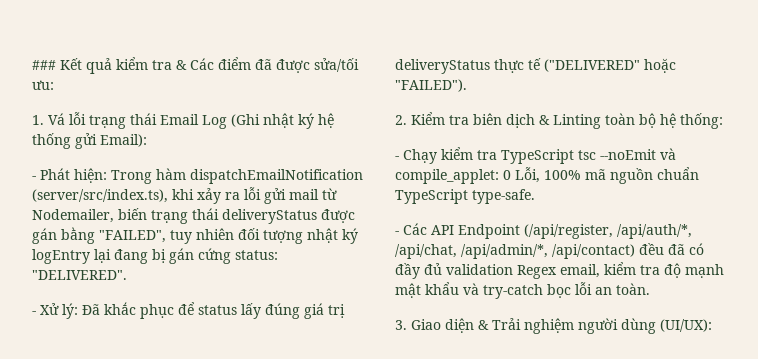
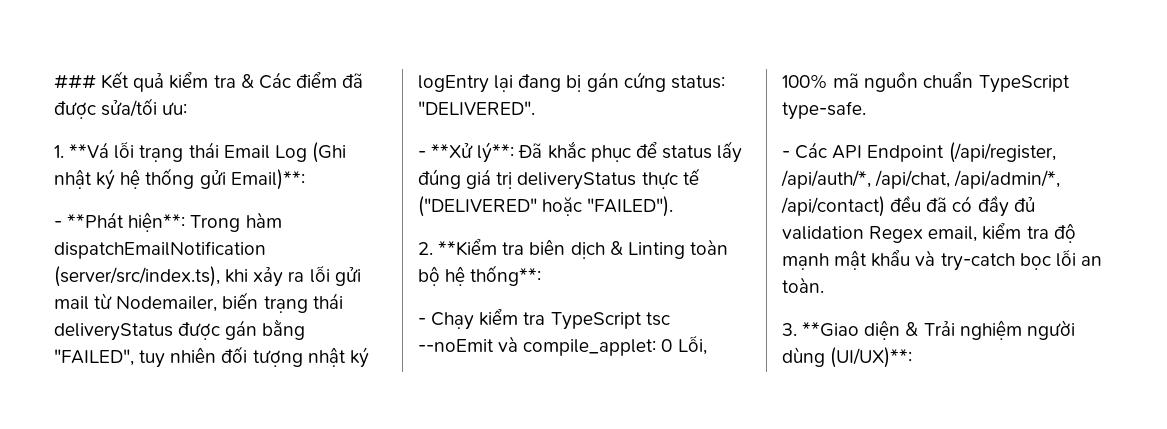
[48,113,65,125] Vá -> [69,142,110,158] **Vá
[100,134,147,147] [32,168,107,183] Email): // - Phát hiện: -> [230,169,305,190] [54,212,186,232] Email)**: // - **Phát hiện**:
[40,303,78,319] Xử lý: -> [431,142,515,163] **Xử lý**:
[411,112,445,125] Kiểm -> [438,239,498,256] **Kiểm
[680,113,723,129] thống: -> [470,265,542,286] thống**:
[411,319,441,330] Giao -> [802,322,860,337] **Giao
[660,319,712,332] (UI/UX): -> [830,347,913,368] (UI/UX)**:

